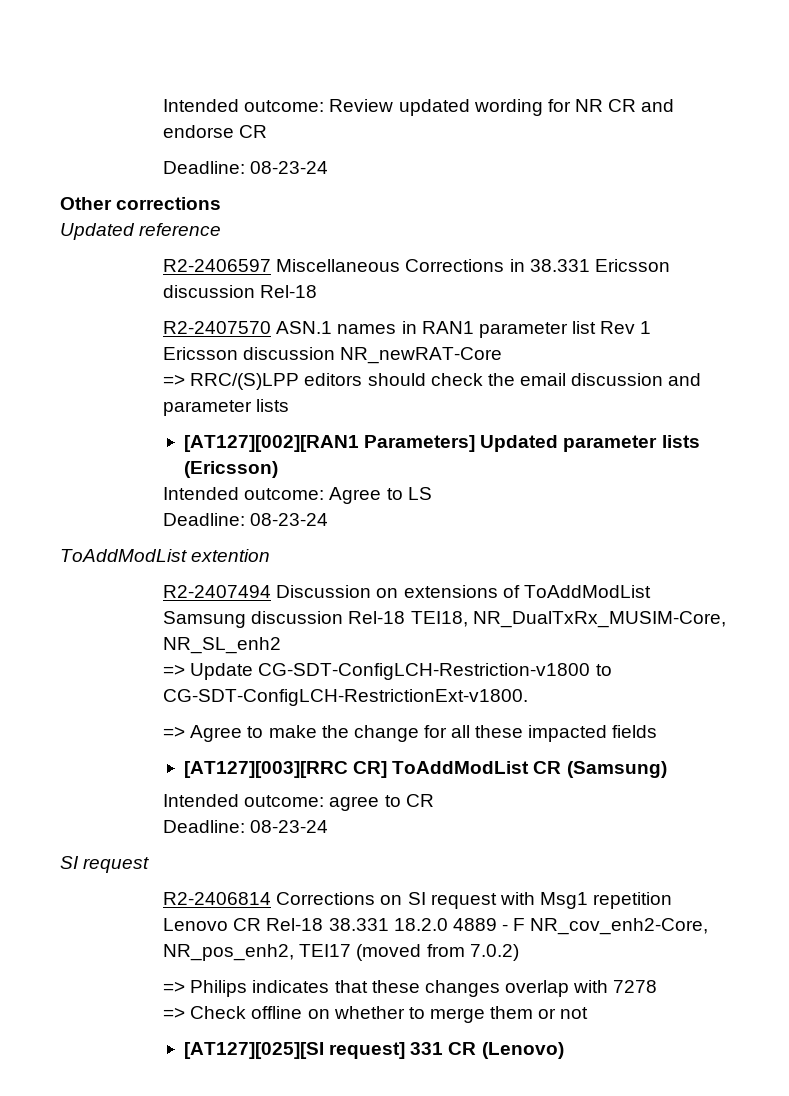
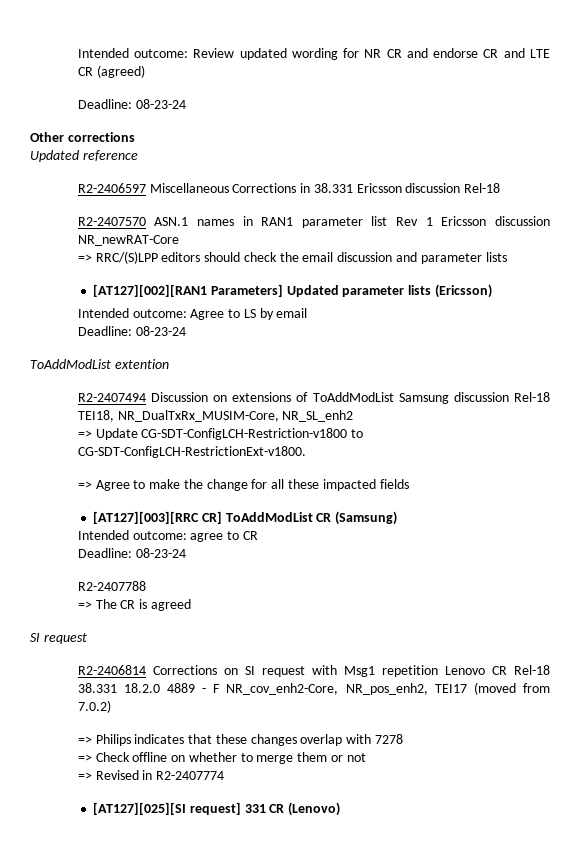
(268, 131) none -> [503,48,550,58] [77,65,145,78] and LTE CR (agreed)
(432, 493) none -> [259,308,308,320] by email
(329, 826) none -> [77,581,146,591] [77,599,191,611] // R2-2407788 // => The CR is agreed
(589, 1013) none -> [77,770,225,780] // => Revised in R2-2407774

